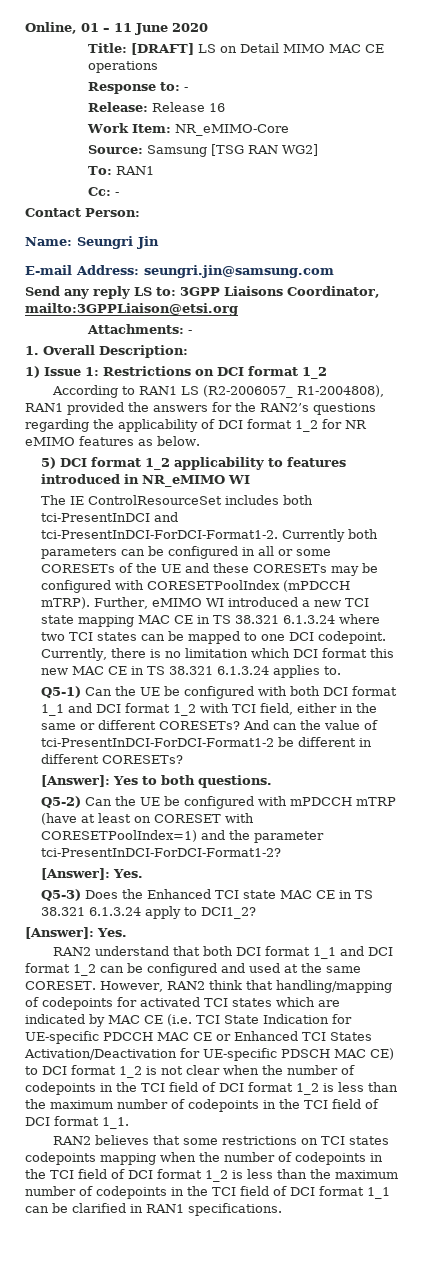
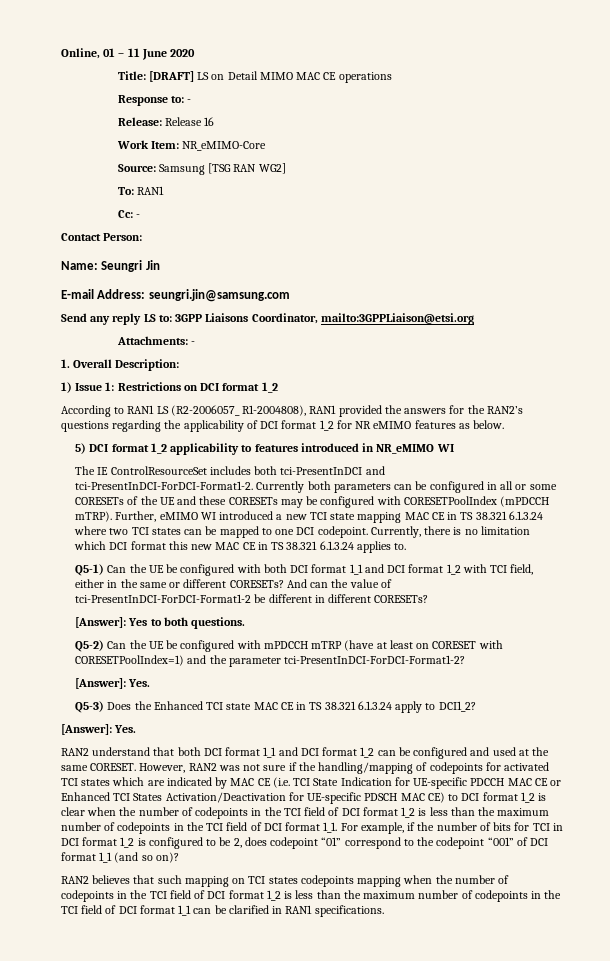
[208,980,273,990] think that -> [218,762,316,771] was not sure if the
[161,1066,183,1075] not -> (547, 797) none
(129, 1123) none -> [340,822,563,834] [61,837,549,849] [61,852,179,863] For example, if the number of bits for TCI in DCI format 1_2 is configured to be 2, does codepoint “01” correspond to the codepoint “001” of DCI format 1_1 (and so on)?
[182,1136,297,1145] some restrictions -> [157,875,229,887] such mapping

